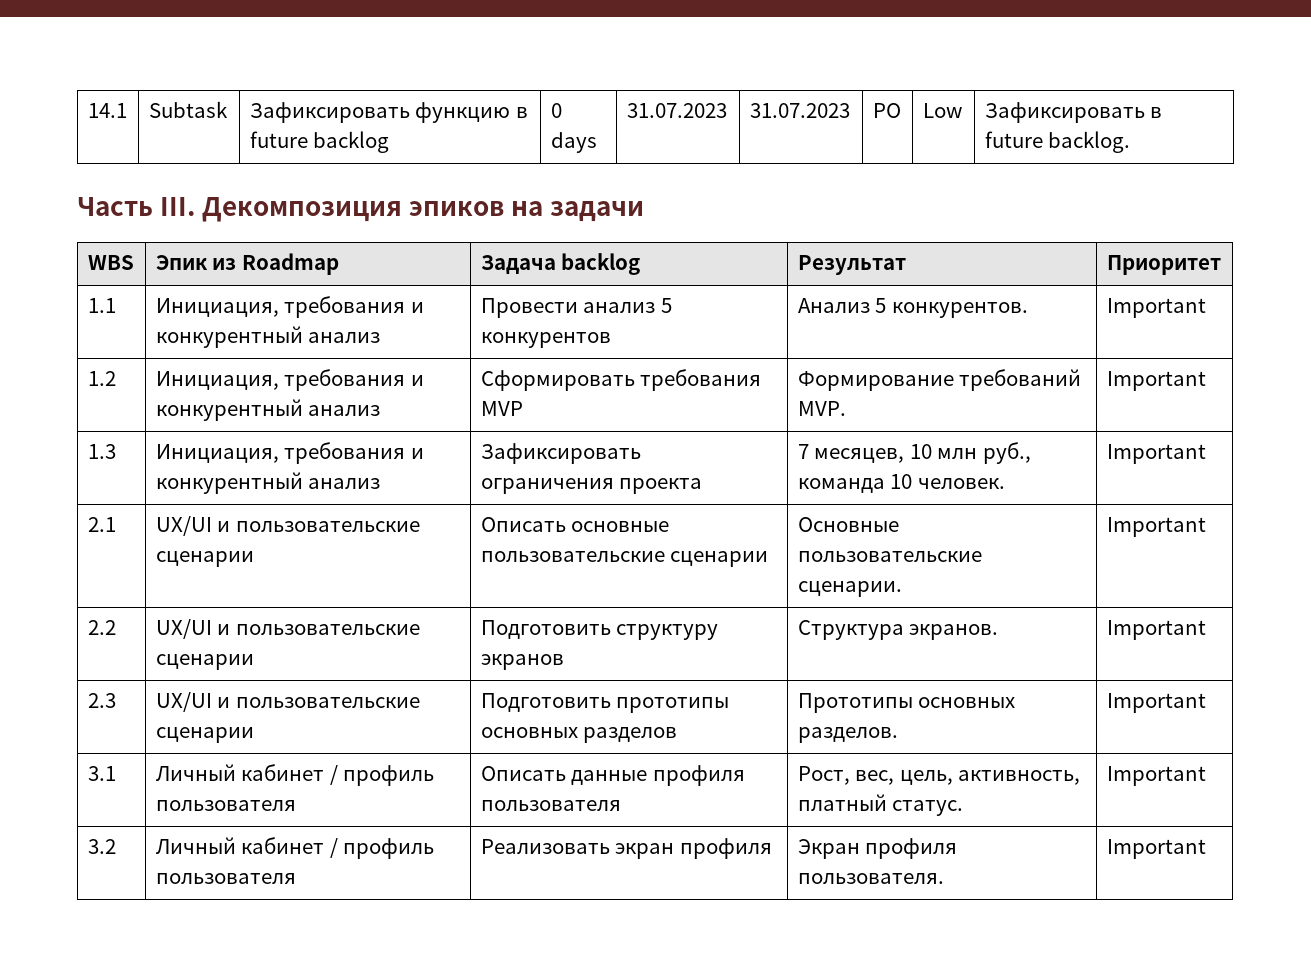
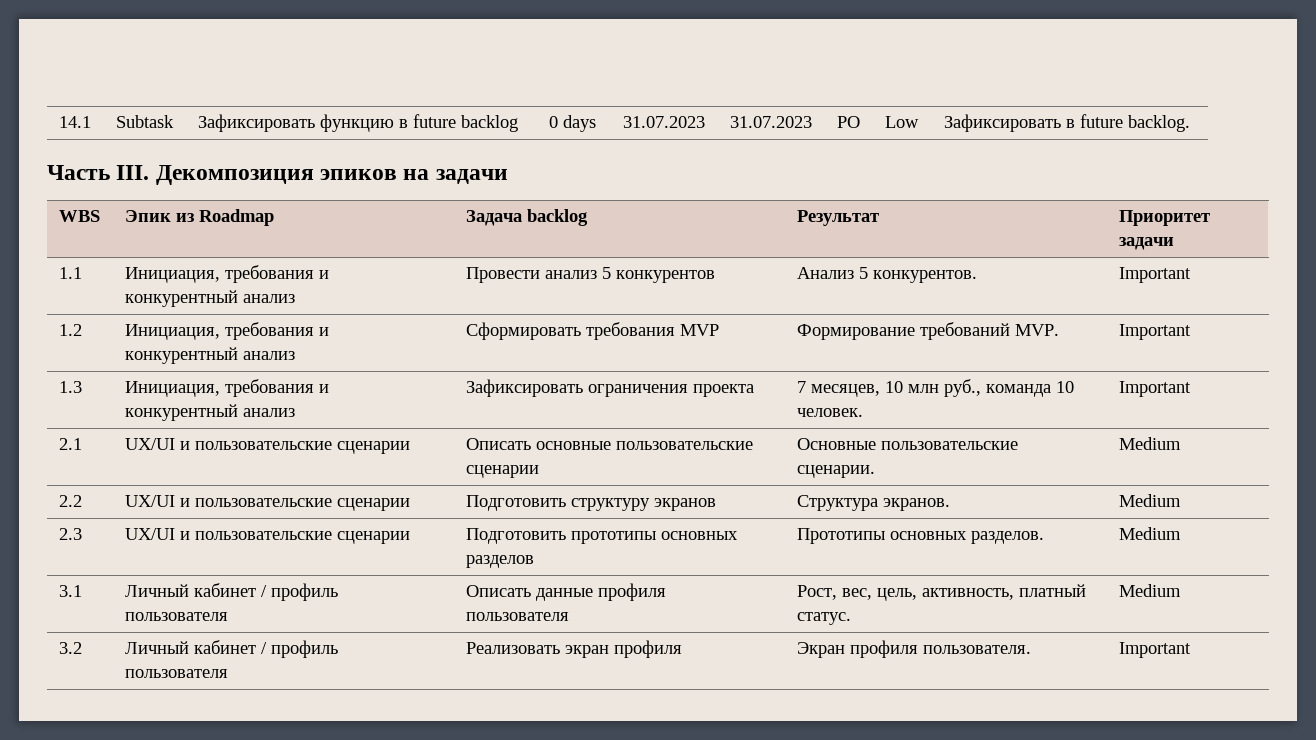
(1221, 265) none -> [1119,237,1175,250] задачи
[1106,517,1206,537] Important -> [1119,437,1182,450] Medium
[1106,620,1206,640] Important -> [1119,494,1182,507] Medium
[1106,693,1206,713] Important -> [1119,527,1182,540] Medium
[1106,766,1206,786] Important -> [1119,584,1182,597] Medium

